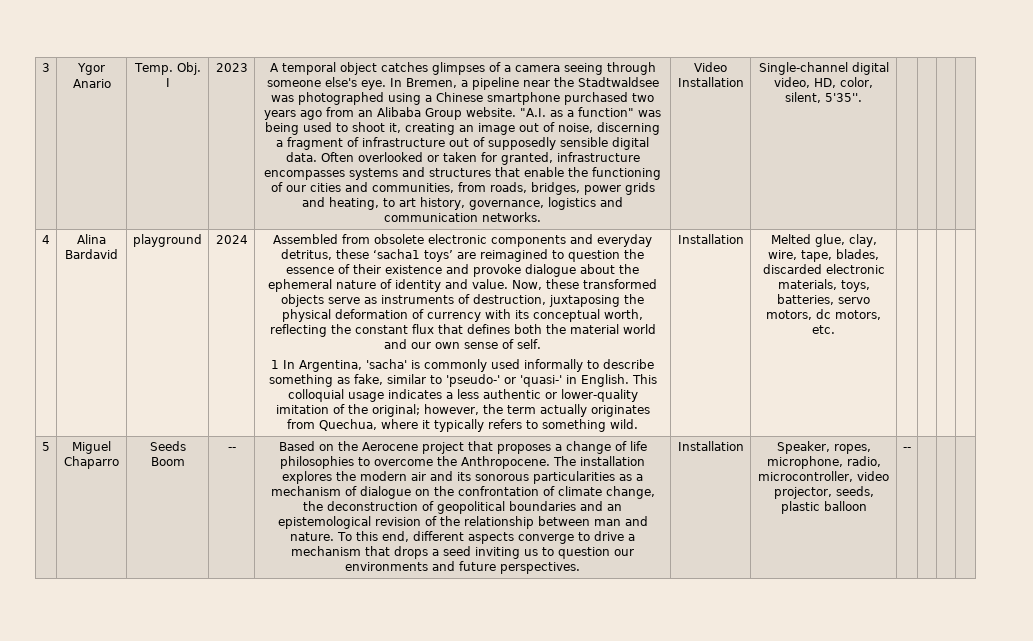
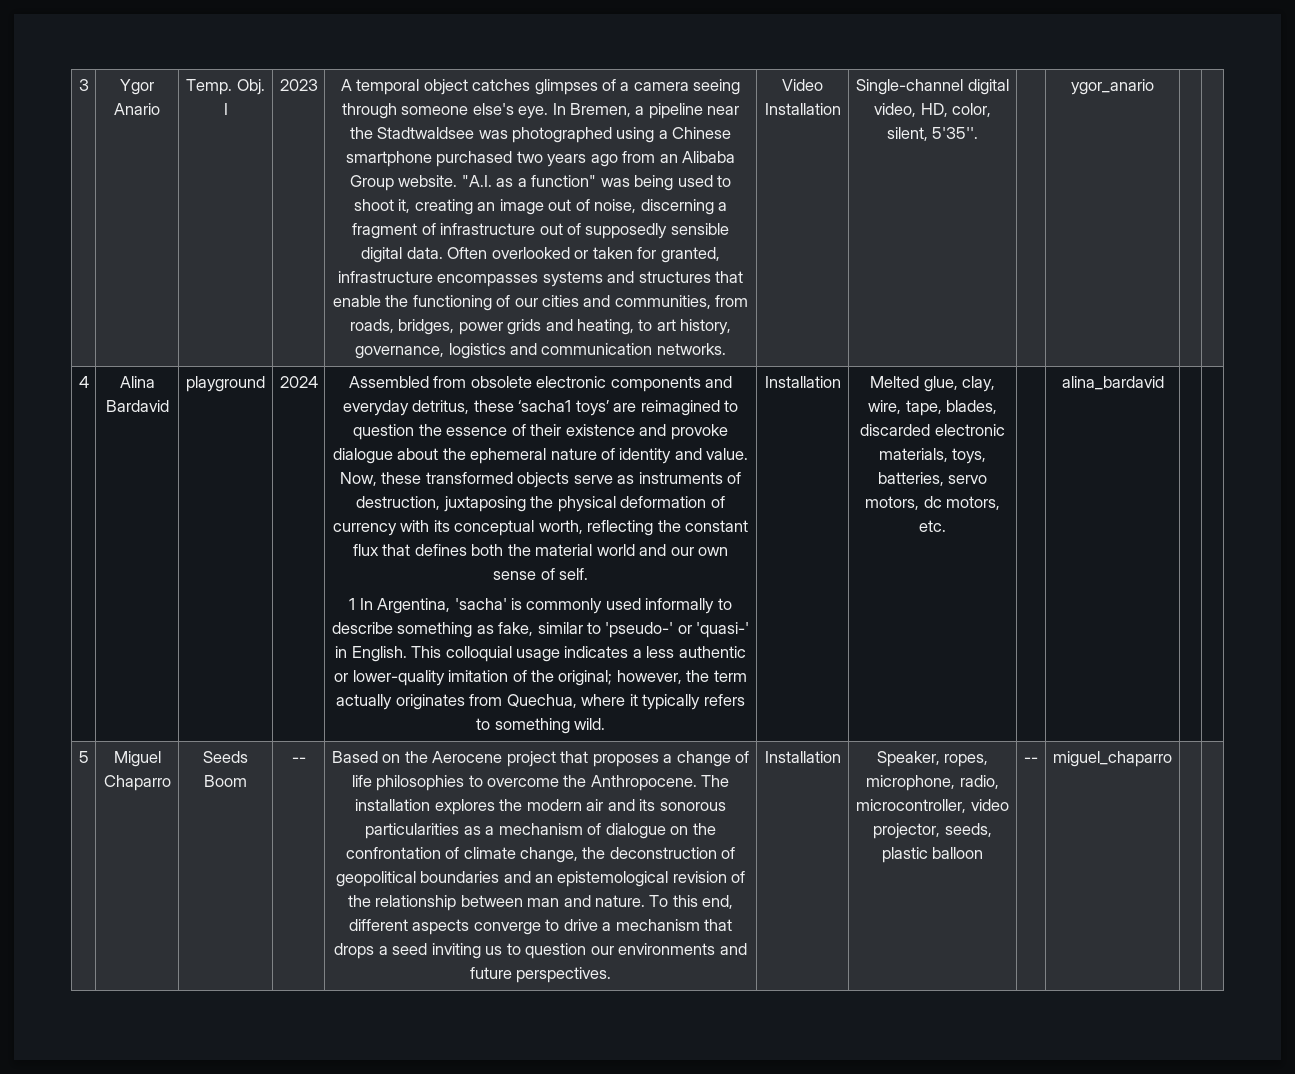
(862, 97) none -> [1071,79,1154,95] ygor_anario
(835, 329) none -> [1061,376,1164,390] alina_bardavid
(911, 449) none -> [1053,751,1172,767] miguel_chaparro

